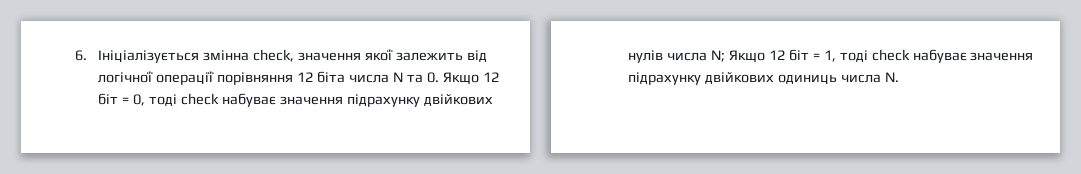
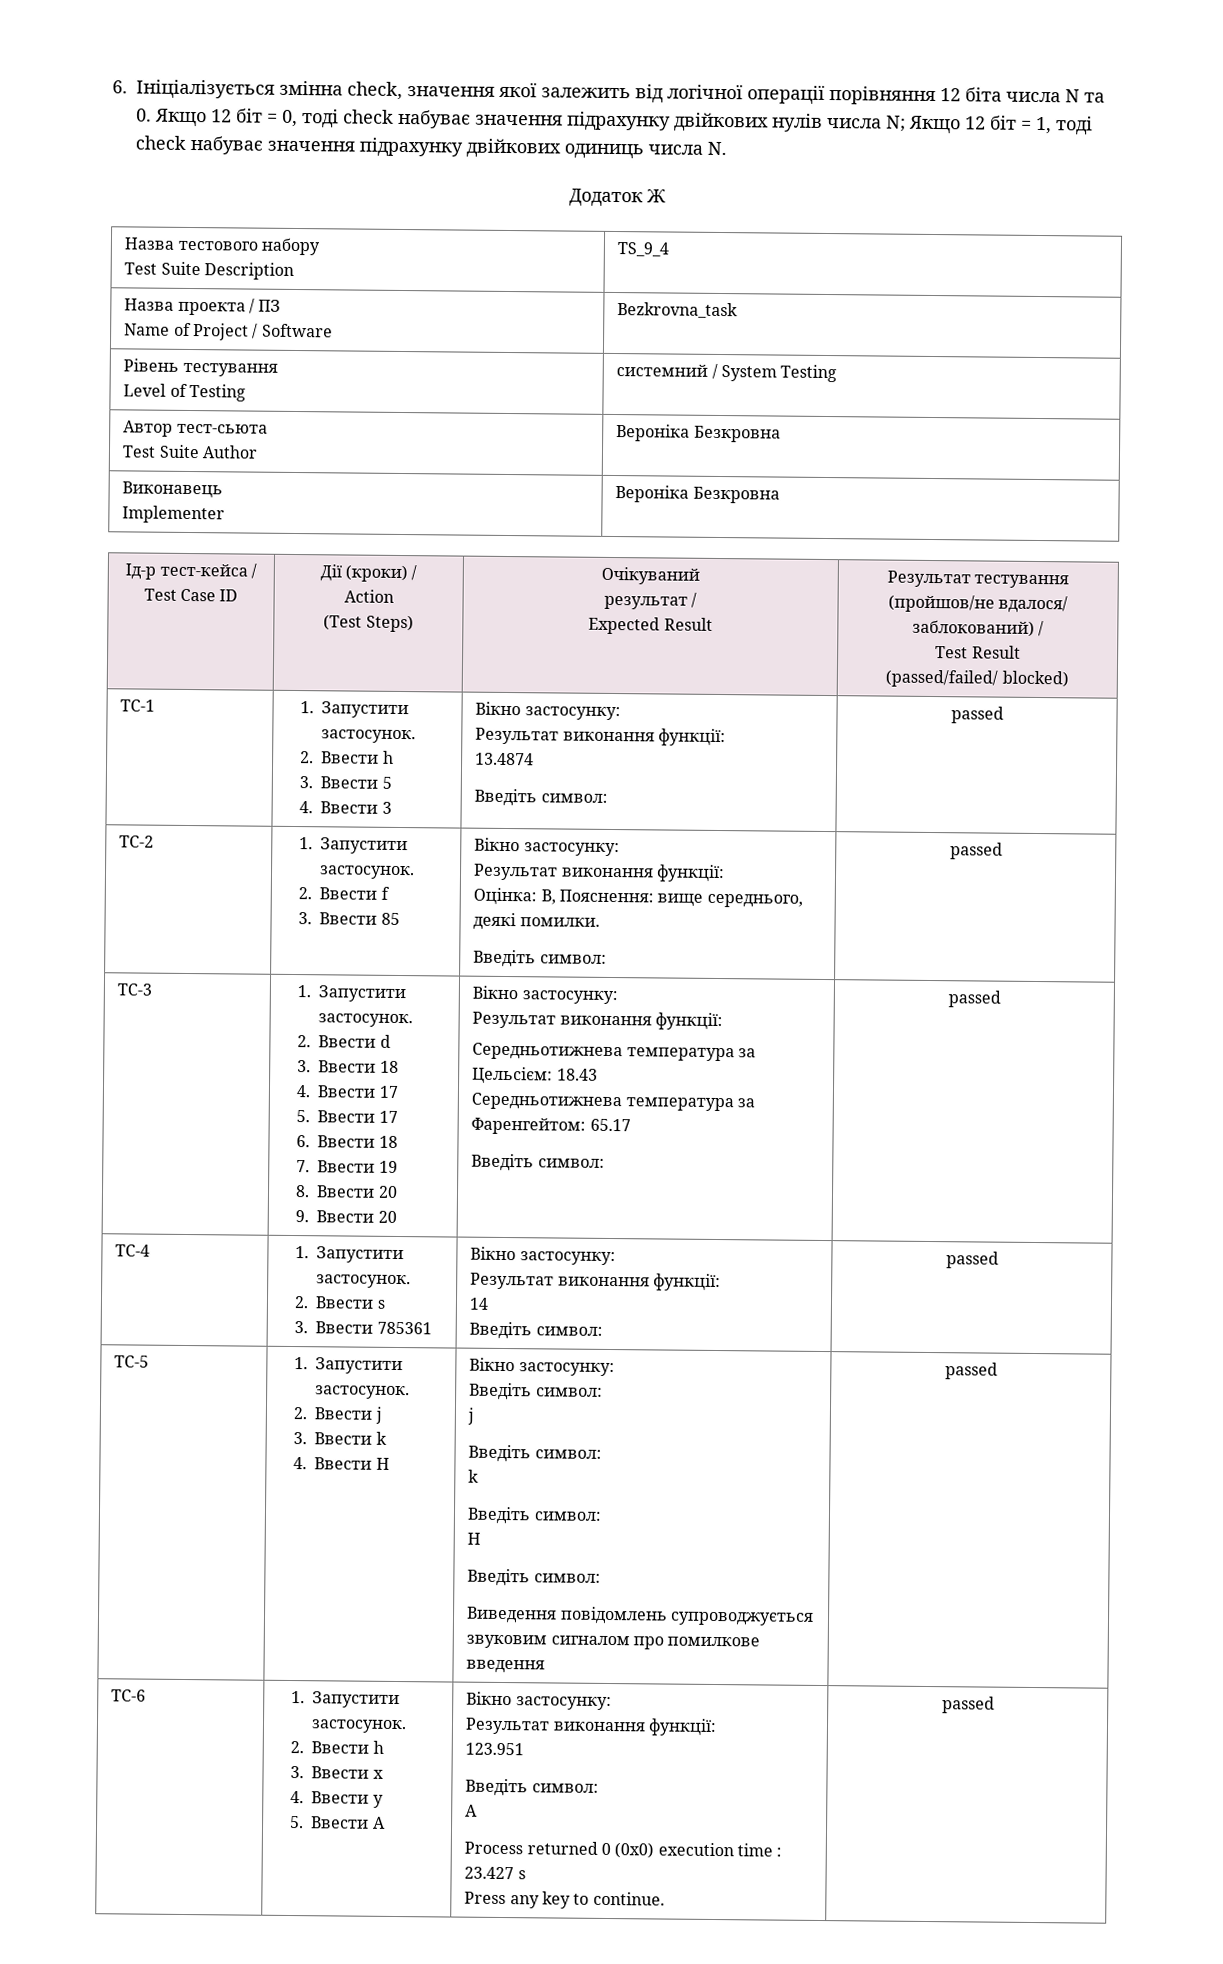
(900, 77) none -> [568,188,666,208] [124,237,321,256] [124,261,295,280] [617,242,670,257] [124,298,282,316] [124,322,333,341] [617,302,739,319] [123,358,278,377] [123,383,247,402] [616,363,838,383] [123,420,268,437] [122,444,259,459] [616,424,781,443] [122,481,224,499] [122,505,226,524] [615,485,780,504] [125,563,257,580] [143,588,239,602] [319,564,418,583] [343,589,394,603] [323,614,414,633] [601,566,700,585] [603,592,698,610] [588,616,713,635] [886,570,1070,589] [887,594,1069,614] [911,619,1045,637] [935,645,1021,659] [885,669,1069,688] [120,699,156,712] [300,701,410,719] [321,729,417,744] [300,750,394,764] [299,776,392,789] [299,801,392,814] [475,701,621,721] [475,727,727,747] [475,752,535,766] [474,788,608,807] [950,706,1004,724] [119,835,155,848] [299,837,409,855] [319,865,416,880] [298,886,390,900] [298,912,400,925] [474,837,620,857] [473,863,726,883] [473,887,803,908] [473,912,600,931] [473,949,607,968] [949,842,1003,860] [117,983,153,996] [297,985,407,1003] [318,1013,414,1028] [297,1034,391,1048] [297,1060,399,1073] [296,1085,399,1098] [296,1110,398,1123] [296,1135,398,1148] [296,1160,398,1173] [295,1185,398,1198] [295,1210,397,1223] [472,985,618,1005] [472,1011,724,1031] [472,1042,757,1062] [472,1066,598,1085] [471,1092,756,1112] [471,1117,631,1135] [471,1153,605,1172] [947,990,1001,1008] [115,1244,151,1257] [295,1246,405,1264] [316,1274,412,1289] [294,1296,385,1309] [294,1321,432,1335] [470,1246,616,1266] [470,1272,722,1292] [469,1297,490,1310] [469,1321,603,1340] [945,1251,999,1269] [114,1355,150,1368] [294,1357,404,1375] [315,1385,411,1400] [293,1406,382,1424] [293,1431,387,1445] [293,1457,390,1470] [469,1357,615,1377] [469,1382,603,1401] [467,1407,475,1425] [468,1444,602,1463] [468,1469,480,1483] [467,1506,602,1525] [467,1532,482,1545] [467,1568,601,1587] [466,1606,815,1626] [466,1634,761,1650] [466,1659,546,1674] [944,1362,998,1380] [111,1689,147,1702] [291,1691,401,1709] [311,1719,408,1734] [290,1740,384,1754] [290,1766,384,1779] [290,1791,384,1808] [290,1816,386,1829] [466,1691,612,1711] [465,1717,718,1737] [465,1742,525,1756] [465,1778,599,1797] [465,1804,479,1817] [464,1841,783,1859] [464,1866,526,1880] [464,1891,665,1909] [941,1696,995,1714] // Додаток Ж // Назва тестового набору // Test Suite Description | TS_9_4 // Назва проекта / ПЗ // Name of Project / Software | Bezkrovna_task // Рівень тестування // Level of Testing | системний / System Testing // Автор тест-сьюта // Test Suite Author | Вероніка Безкровна // Виконавець // Implementer | Вероніка Безкровна // Ід-р тест-кейса / Test Case ID | Дії (кроки) / // Action // (Test Steps) | Очікуваний // результат / // Expected Result | Результат тестування (пройшов/не вдалося/ заблокований) / // Test Result // (passed/failed/ blocked) // TC-1 | 1. Запустити застосунок. // 2. Ввести h // 3. Ввести 5 // 4. Ввести 3 | Вікно застосунку: // Результат виконання функції: // 13.4874 // Введіть символ: | passed // TC-2 | 1. Запустити застосунок. // 2. Ввести f // 3. Ввести 85 | Вікно застосунку: // Результат виконання функції: // Оцінка: B, Пояснення: вище середнього, деякі помилки. // Введіть символ: | passed // TC-3 | 1. Запустити застосунок. // 2. Ввести d // 3. Ввести 18 // 4. Ввести 17 // 5. Ввести 17 // 6. Ввести 18 // 7. Ввести 19 // 8. Ввести 20 // 9. Ввести 20 | Вікно застосунку: // Результат виконання функції: // Середньотижнева температура за Цельсієм: 18.43 // Середньотижнева температура за Фаренгейтом: 65.17 // Введіть символ: | passed // TC-4 | 1. Запустити застосунок. // 2. Ввести s // 3. Ввести 785361 | Вікно застосунку: // Результат виконання функції: // 14 // Введіть символ: | passed // TC-5 | 1. Запустити застосунок. // 2. Ввести j // 3. Ввести k // 4. Ввести H | Вікно застосунку: // Введіть символ: // j // Введіть символ: // k // Введіть символ: // H // Введіть символ: // Виведення повідомлень супроводжується звуковим сигналом про помилкове введення | passed // TC-6 | 1. Запустити застосунок. // 2. Ввести h // 3. Ввести x // 4. Ввести y // 5. Ввести A | Вікно застосунку: // Результат виконання функції: // 123.951 // Введіть символ: // A // Process returned 0 (0x0) execution time : 23.427 s // Press any key to continue. | passed

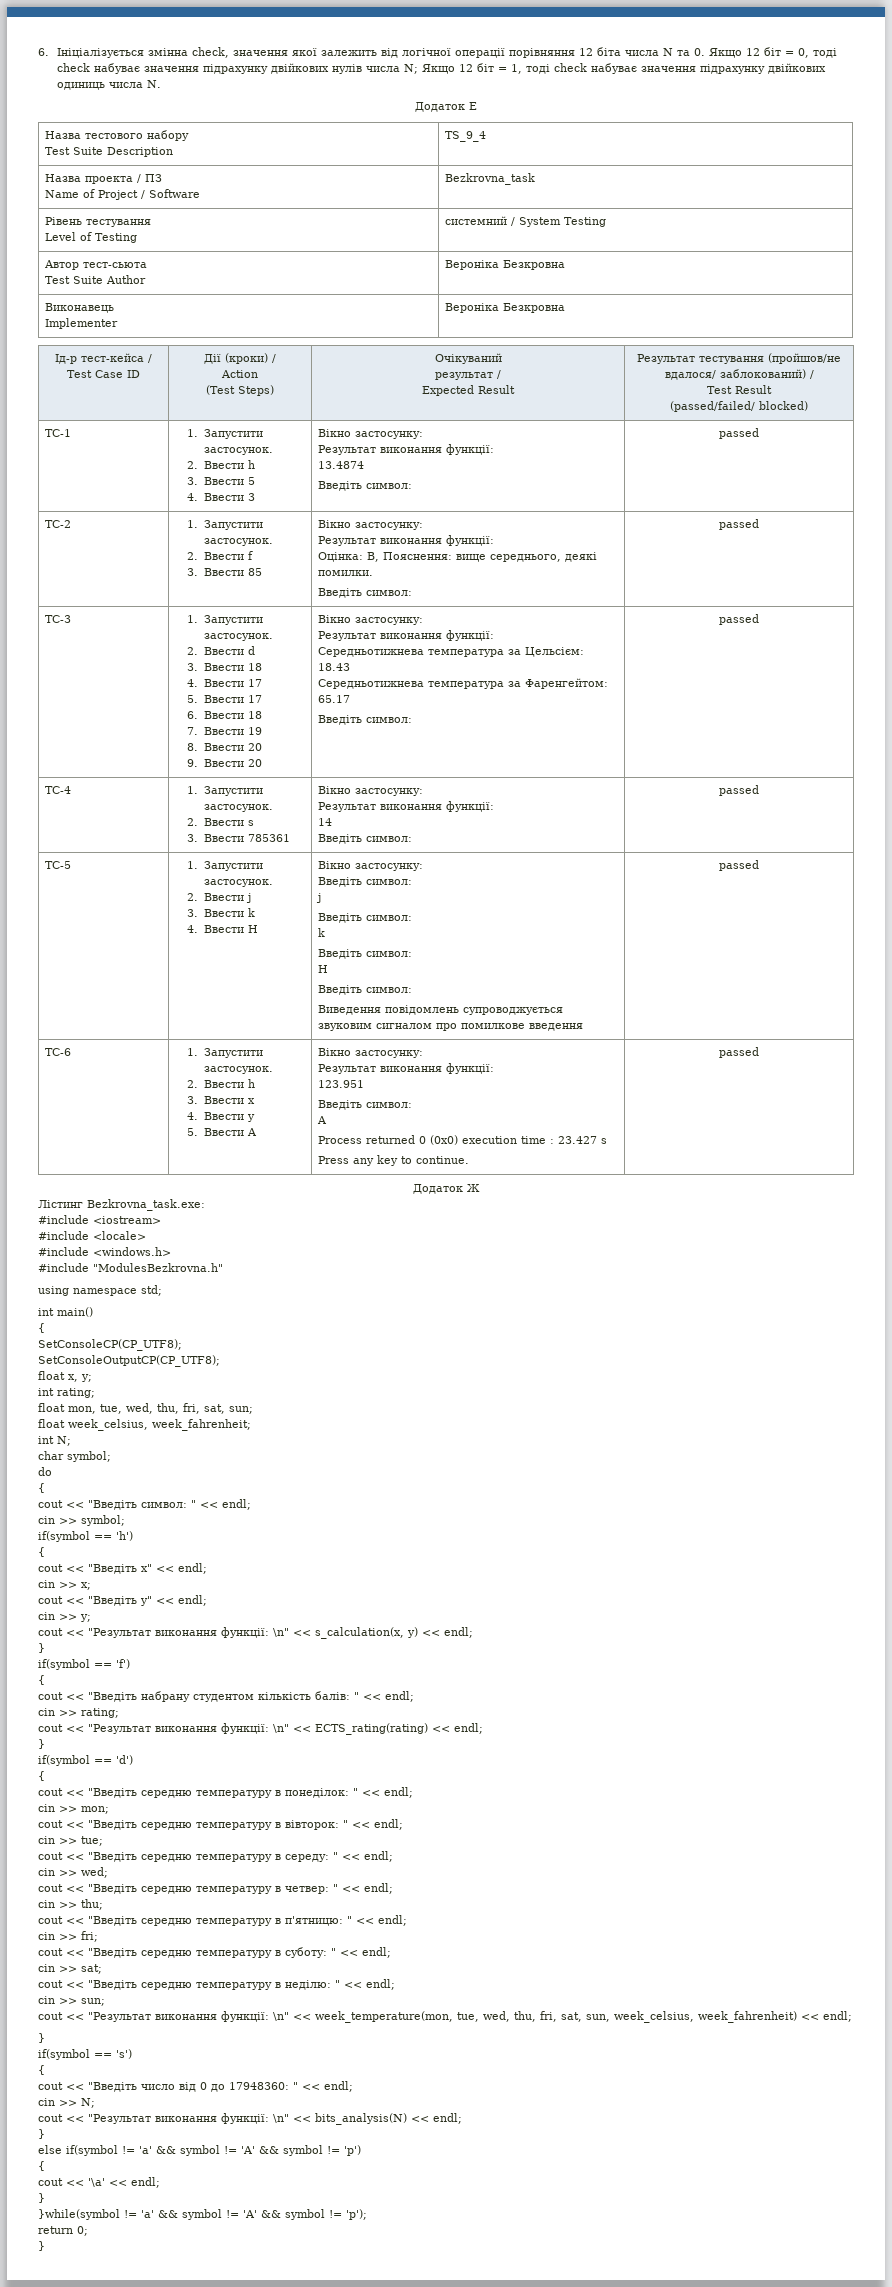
[646,189,666,203] Ж -> [469,102,477,110] Е
(995, 1705) none -> [413,1184,480,1194] [38,1199,205,1211] [38,1215,161,1224] [38,1231,146,1240] [38,1247,171,1256] [38,1263,223,1272] [38,1285,162,1296] [38,1307,93,1317] [38,1323,45,1333] [38,1339,182,1351] [38,1355,220,1367] [38,1371,92,1382] [38,1388,95,1398] [38,1403,253,1414] [38,1419,251,1431] [38,1436,71,1446] [38,1451,111,1462] [38,1467,52,1476] [38,1483,45,1493] [38,1499,251,1510] [38,1515,125,1526] [38,1531,133,1542] [38,1547,45,1557] [38,1563,207,1574] [38,1580,91,1590] [38,1595,207,1606] [38,1612,91,1622] [38,1627,473,1639] [38,1643,45,1653] [38,1659,130,1670] [38,1675,45,1685] [38,1691,414,1702] [38,1708,119,1718] [38,1723,483,1735] [38,1739,45,1749] [38,1755,133,1766] [38,1771,45,1781] [38,1787,413,1798] [38,1804,109,1814] [38,1819,403,1830] [38,1836,103,1846] [38,1851,393,1862] [38,1867,108,1878] [38,1883,393,1894] [38,1899,103,1910] [38,1915,407,1926] [38,1931,98,1942] [38,1947,391,1958] [38,1964,102,1974] [38,1979,395,1990] [38,1996,105,2006] [38,2011,852,2023] [38,2033,45,2043] [38,2049,132,2060] [38,2065,45,2075] [38,2081,353,2092] [38,2098,95,2108] [38,2113,462,2125] [38,2129,45,2139] [38,2145,361,2156] [38,2161,45,2171] [38,2177,160,2188] [38,2193,45,2203] [38,2209,367,2220] [38,2226,88,2236] [38,2241,45,2251] // Додаток Ж // Лістинг Bezkrovna_task.ехе: // #include <iostream> // #include <locale> // #include <windows.h> // #include "ModulesBezkrovna.h" // using namespace std; // int main() // { // SetConsoleCP(CP_UTF8); // SetConsoleOutputCP(CP_UTF8); // float x, y; // int rating; // float mon, tue, wed, thu, fri, sat, sun; // float week_celsius, week_fahrenheit; // int N; // char symbol; // do // { // cout << "Введіть символ: " << endl; // cin >> symbol; // if(symbol == 'h') // { // cout << "Введіть x" << endl; // cin >> x; // cout << "Введіть y" << endl; // cin >> y; // cout << "Результат виконання функції: \n" << s_calculation(x, y) << endl; // } // if(symbol == 'f') // { // cout << "Введіть набрану студентом кількість балів: " << endl; // cin >> rating; // cout << "Результат виконання функції: \n" << ECTS_rating(rating) << endl; // } // if(symbol == 'd') // { // cout << "Введіть середню температуру в понеділок: " << endl; // cin >> mon; // cout << "Введіть середню температуру в вівторок: " << endl; // cin >> tue; // cout << "Введіть середню температуру в середу: " << endl; // cin >> wed; // cout << "Введіть середню температуру в четвер: " << endl; // cin >> thu; // cout << "Введіть середню температуру в п'ятницю: " << endl; // cin >> fri; // cout << "Введіть середню температуру в суботу: " << endl; // cin >> sat; // cout << "Введіть середню температуру в неділю: " << endl; // cin >> sun; // cout << "Результат виконання функції: \n" << week_temperature(mon, tue, wed, thu, fri, sat, sun, week_celsius, week_fahrenheit) << endl; // } // if(symbol == 's') // { // cout << "Введіть число від 0 до 17948360: " << endl; // cin >> N; // cout << "Результат виконання функції: \n" << bits_analysis(N) << endl; // } // else if(symbol != 'a' && symbol != 'A' && symbol != 'p') // { // cout << '\a' << endl; // } // }while(symbol != 'a' && symbol != 'A' && symbol != 'p'); // return 0; // }

